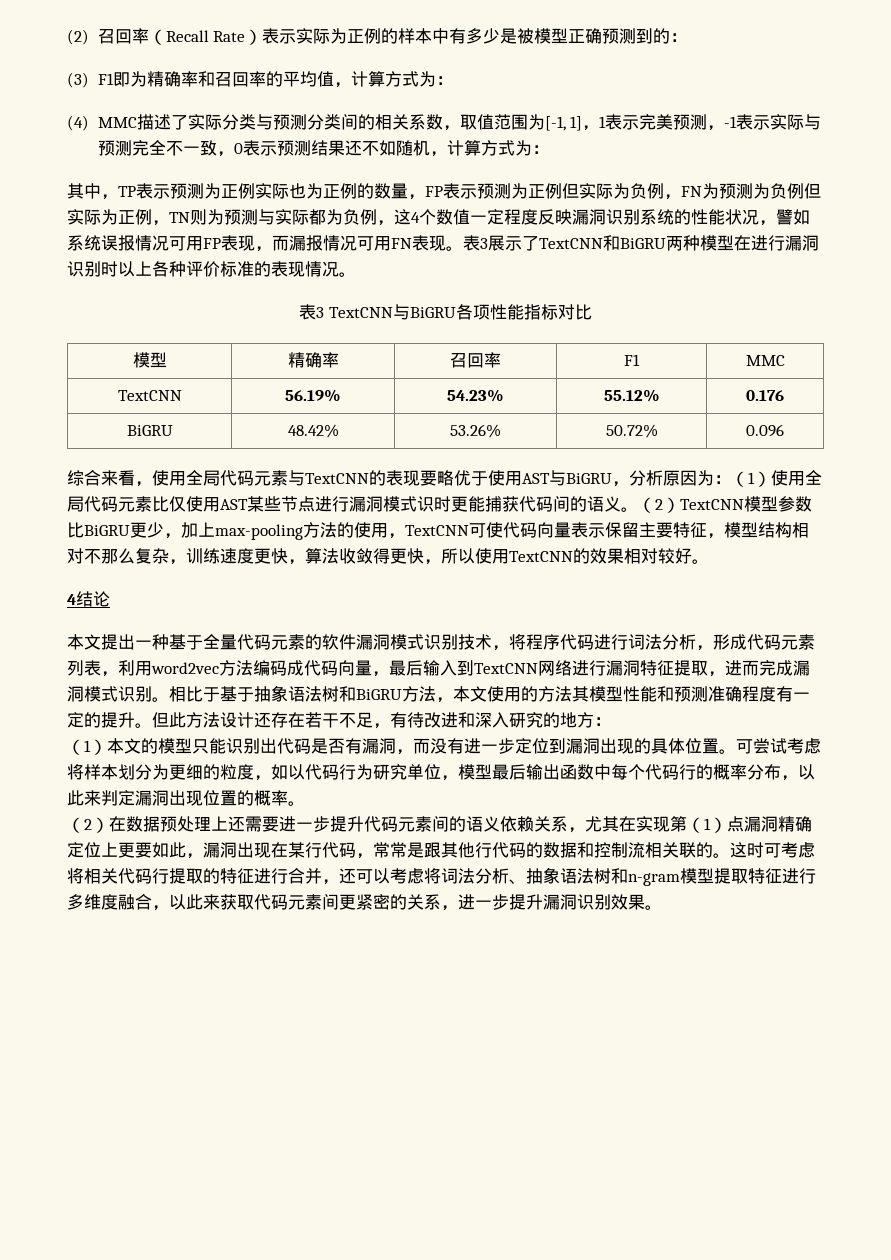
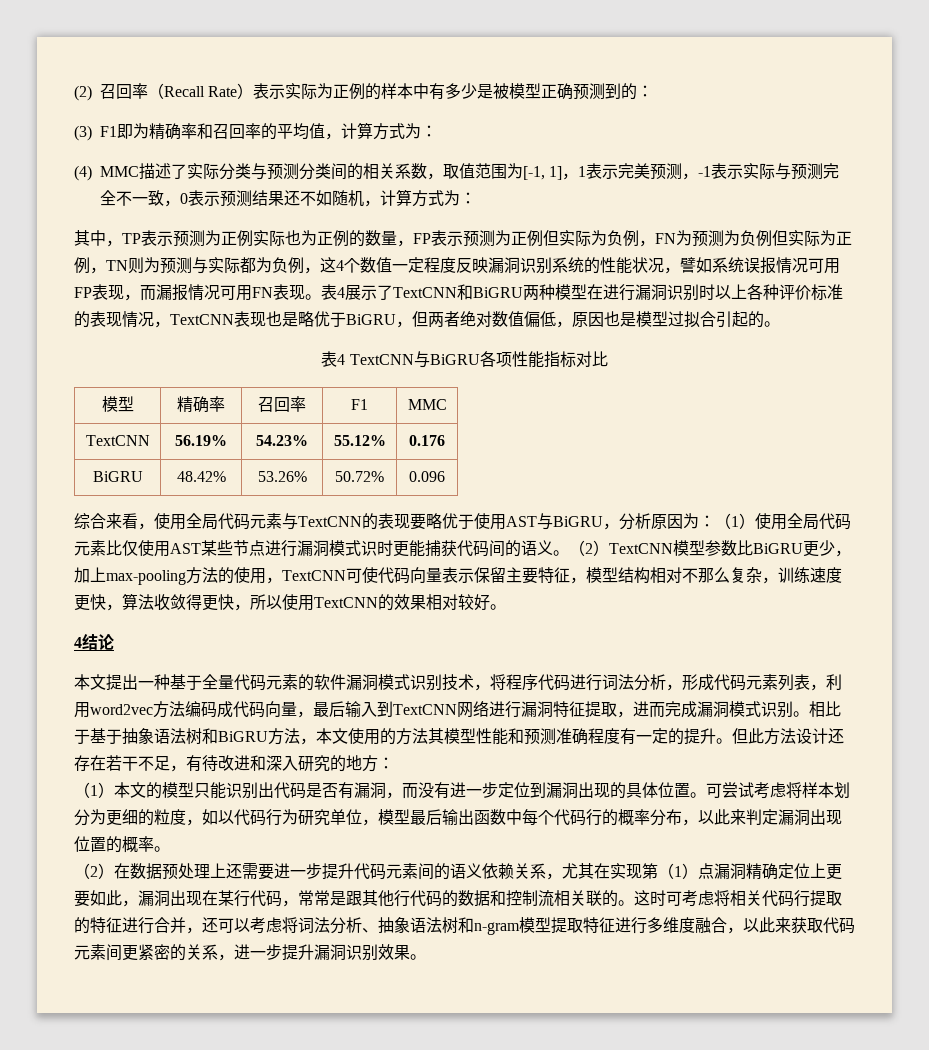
[480,238,488,249] 3 -> [337,287,345,298] 4
(339, 269) none -> [154,311,764,328] ，TextCNN表现也是略优于BiGRU，但两者绝对数值偏低，原因也是模型过拟合引起的
[316,307,325,318] 3 -> [337,354,346,365] 4

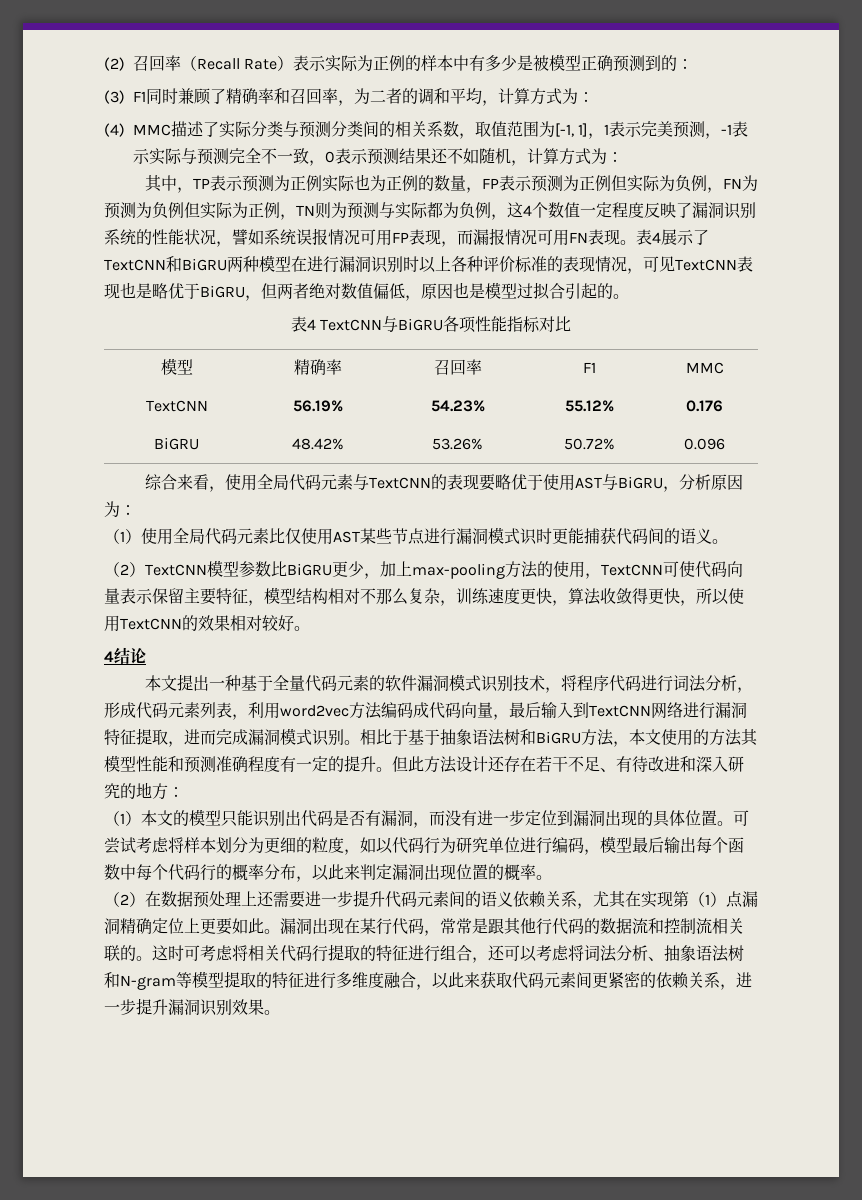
[117,123,149,139] 即为 -> [146,88,226,105] 同时兼顾了
[261,123,325,140] 的平均值 -> [338,88,482,106] ，为二者的调和平均
(488, 265) none -> [676,202,692,218] 了
(170, 324) none -> [643,256,675,272] 可见
(715, 521) none -> (136, 510) //
(569, 553) none -> (728, 541) //
[170,765,186,772] ， -> [600,768,616,772] 、
(362, 817) none -> [520,837,584,854] 进行编码
(474, 817) none -> [696,837,728,854] 每个
[122,900,138,907] ， -> [264,929,280,934] 。
(490, 898) none -> [632,918,648,934] 流
[154,917,186,933] 合并 -> [440,945,472,961] 组合
[474,922,520,935] n-gram -> [120,972,192,990] N-gram等
(583, 925) none -> [256,972,272,988] 的
(186, 952) none -> [656,972,689,989] 依赖

